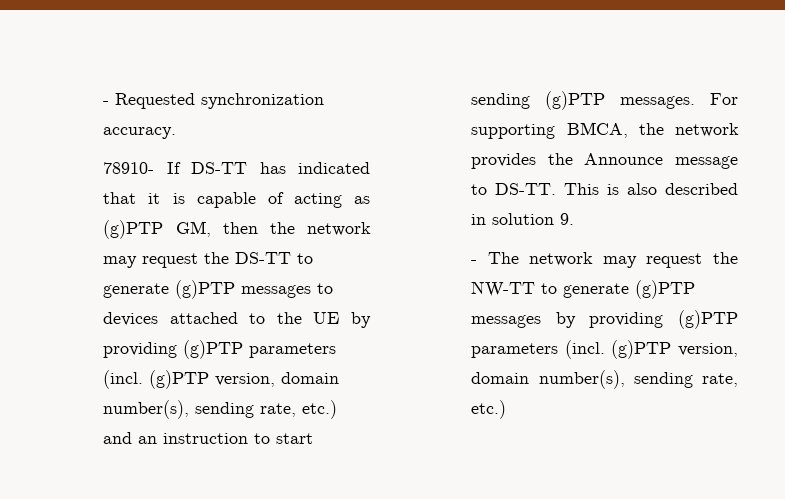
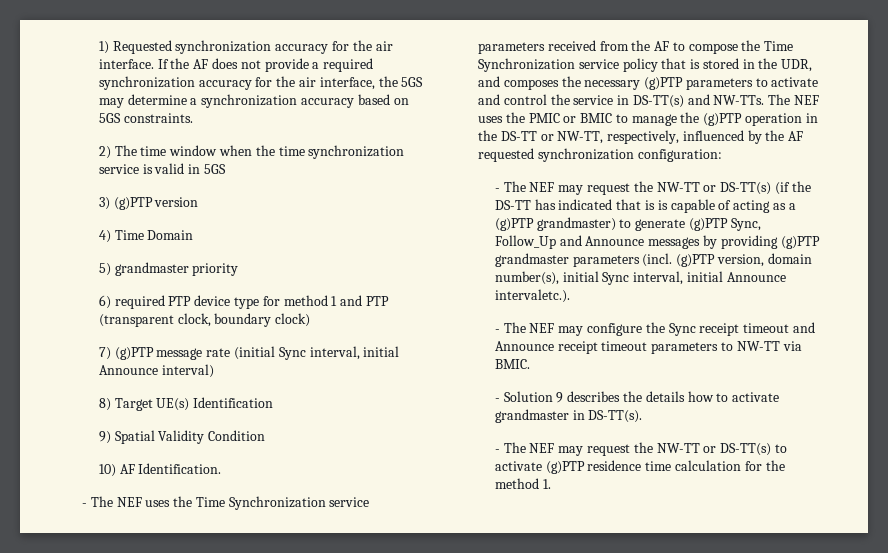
[103,101,110,105] - -> [98,41,109,54] 1)
[103,127,177,139] [103,162,181,174] accuracy. // 78910- If -> [275,40,393,54] [98,58,374,72] [98,76,424,90] [98,94,409,108] [98,113,193,123] [98,145,405,159] [98,163,227,174] [98,197,199,210] [98,230,194,243] [98,262,239,276] [98,295,389,309] [98,313,311,327] [98,346,400,360] [98,364,214,378] [98,397,274,411] [98,430,266,444] [98,463,222,477] [81,496,370,510] [477,40,794,54] [477,58,813,72] [477,76,819,90] [477,94,819,108] [477,112,818,126] [477,130,804,144] [477,148,722,162] [494,181,811,195] accuracy for the air interface. If the AF does not provide a required synchronization accuracy for the air interface, the 5GS may determine a synchronization accuracy based on 5GS constraints. // 2) The time window when the time synchronization service is valid in 5GS // 3) (g)PTP version // 4) Time Domain // 5) grandmaster priority // 6) required PTP device type for method 1 and PTP (transparent clock, boundary clock) // 7) (g)PTP message rate (initial Sync interval, initial Announce interval) // 8) Target UE(s) Identification // 9) Spatial Validity Condition // 10) AF Identification. // - The NEF uses the Time Synchronization service parameters received from the AF to compose the Time Synchronization service policy that is stored in the UDR, and composes the necessary (g)PTP parameters to activate and control the service in DS-TT(s) and NW-TTs. The NEF uses the PMIC or BMIC to manage the (g)PTP operation in the DS-TT or NW-TT, respectively, influenced by the AF requested synchronization configuration: // - The NEF may request the NW-TT or DS-TT(s) (if the
[148,193,161,204] it -> [645,200,656,210] is
[103,220,371,239] [103,252,314,268] [103,280,334,299] [103,312,371,328] [103,340,337,359] [103,370,340,389] [103,400,338,419] [103,432,314,444] [471,91,738,110] [471,122,739,139] [471,153,738,169] [471,183,738,195] [471,213,575,225] [471,252,738,268] [471,280,696,299] [471,310,738,329] [471,340,738,359] [471,370,738,389] [471,400,507,419] (g)PTP GM, then the network may request the DS-TT to generate (g)PTP messages to devices attached to the UE by providing (g)PTP parameters (incl. (g)PTP version, domain number(s), sending rate, etc.) and an instruction to start sending (g)PTP messages. For supporting BMCA, the network provides the Announce message to DS-TT. This is also described in solution 9. // - The network may request the NW-TT to generate (g)PTP messages by providing (g)PTP parameters (incl. (g)PTP version, domain number(s), sending rate, etc.) -> [788,203,796,210] [494,217,761,231] [494,235,820,249] [494,253,812,267] [494,271,786,285] [494,289,570,303] [494,322,815,336] [494,341,802,354] [494,359,530,369] [494,391,780,403] [494,409,643,423] [494,442,787,456] [494,460,785,474] [494,478,551,489] a (g)PTP grandmaster) to generate (g)PTP Sync, Follow_Up and Announce messages by providing (g)PTP grandmaster parameters (incl. (g)PTP version, domain number(s), initial Sync interval, initial Announce intervaletc.). // - The NEF may configure the Sync receipt timeout and Announce receipt timeout parameters to NW-TT via BMIC. // - Solution 9 describes the details how to activate grandmaster in DS-TT(s). // - The NEF may request the NW-TT or DS-TT(s) to activate (g)PTP residence time calculation for the method 1.

